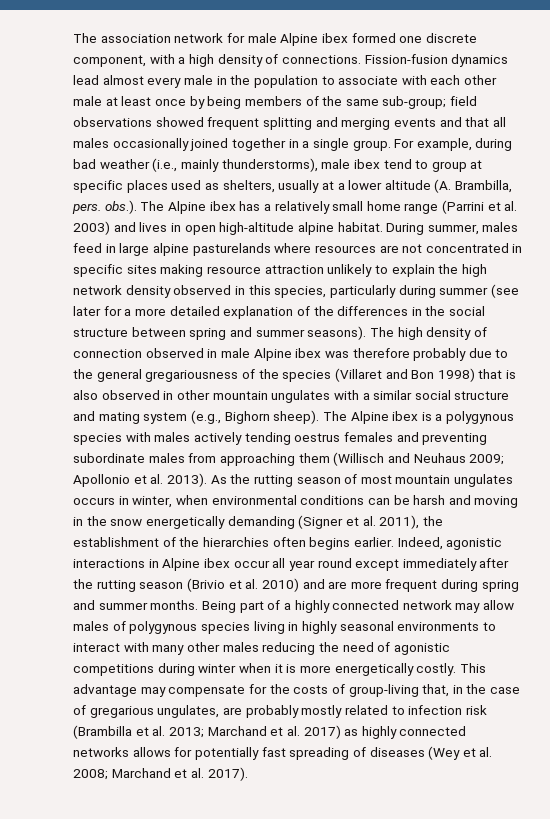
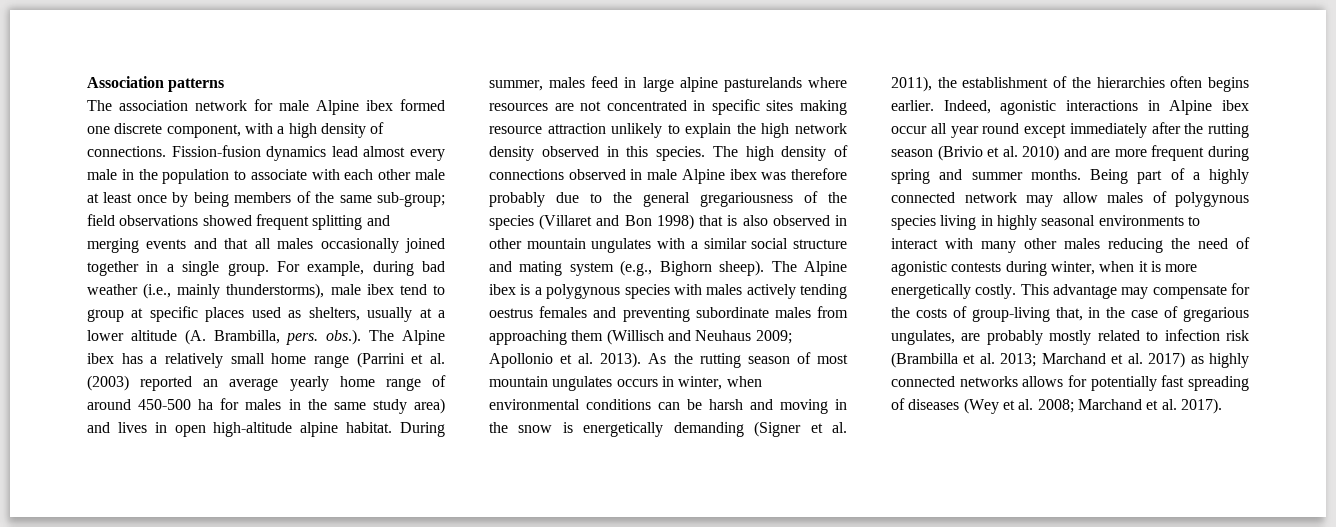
(73, 38) none -> [87,76,225,92] Association patterns //
[73,221,110,235] 2003) -> [87,375,446,391] [87,398,445,414] (2003) reported an average yearly home range of around 450-500 ha for males in the same study area)
[274,284,519,298] [73,306,486,319] [73,326,367,340] species, particularly during summer (see later for a more detailed explanation of the differences in the social structure between spring and summer seasons). -> [656,146,705,161] species.
[73,349,142,358] connection -> [489,169,564,180] connections
(143, 522) none -> [562,422,573,433] is
[73,663,237,676] competitions during winter -> [951,261,1095,276] contests during winter,

